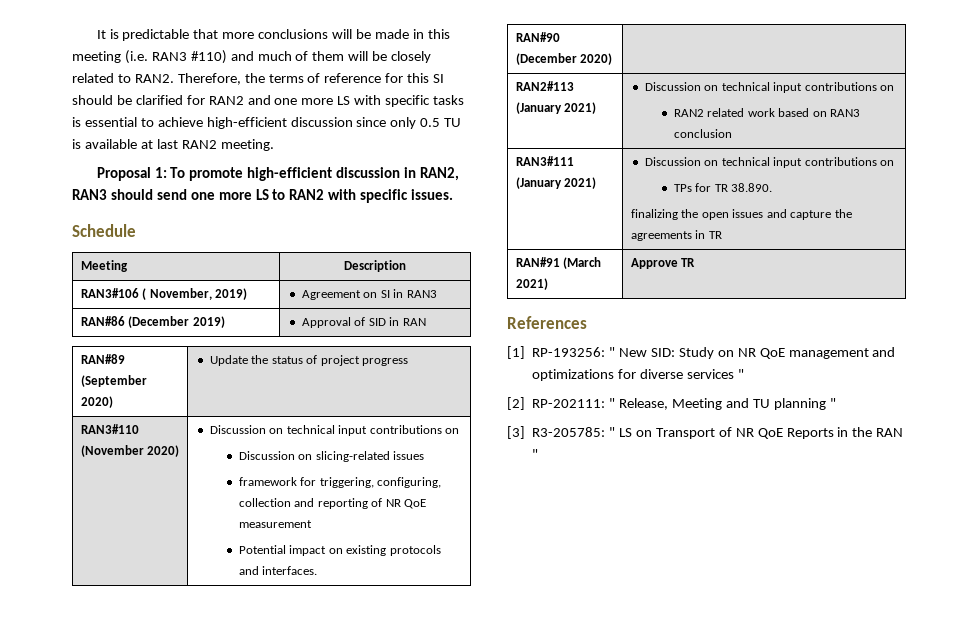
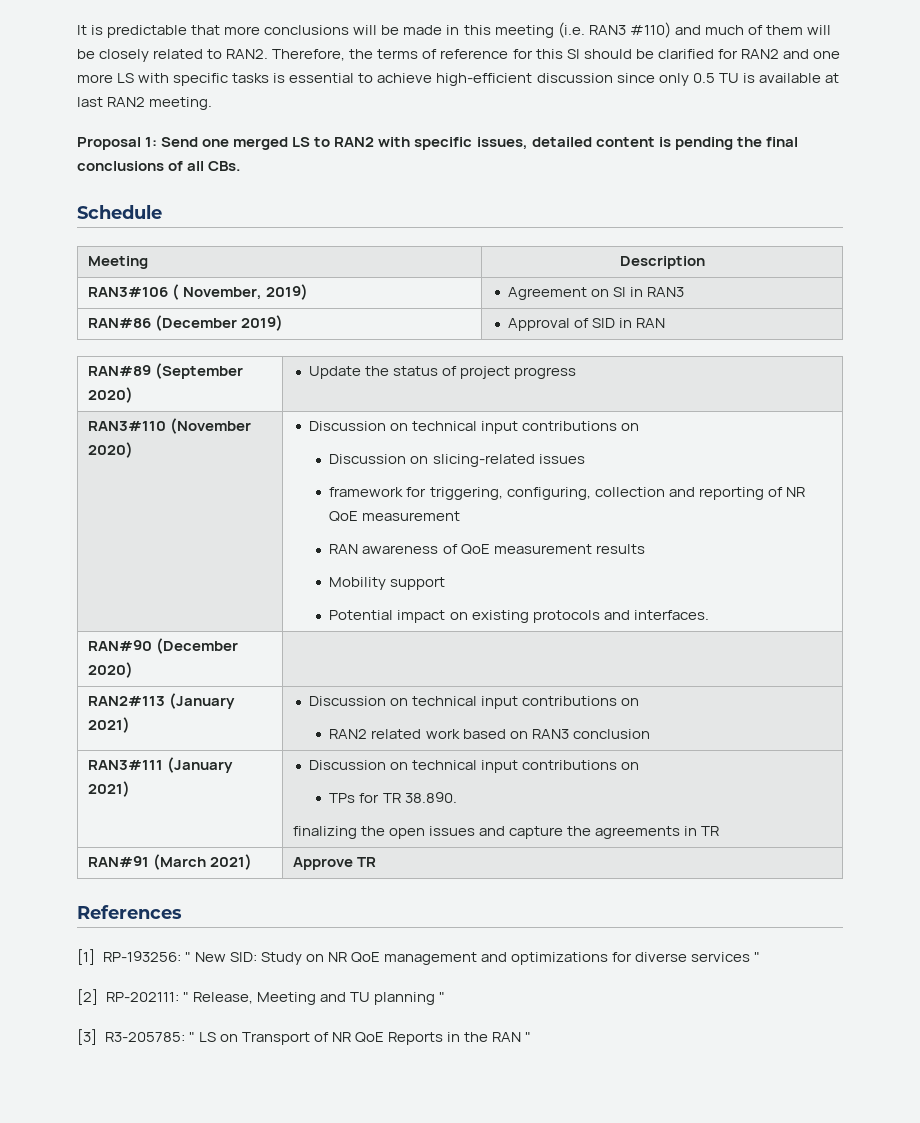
[170,167,460,181] [72,189,252,200] To promote high-efficient discussion in RAN2, RAN3 should send one more -> [161,137,289,150] Send one merged
[411,189,454,200] issues. -> [476,137,798,150] [77,161,242,171] issues, detailed content is pending the final conclusions of all CBs.
(312, 524) none -> [329,544,645,555] [329,577,446,590] // RAN awareness of QoE measurement results // Mobility support

